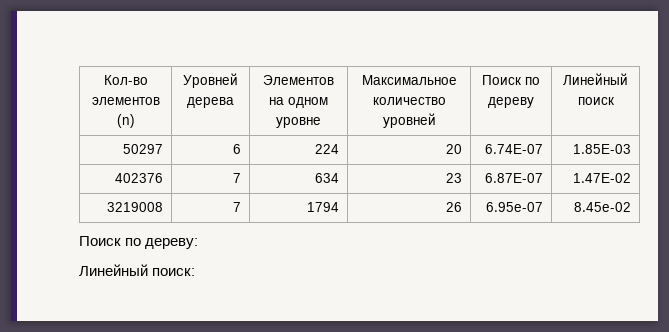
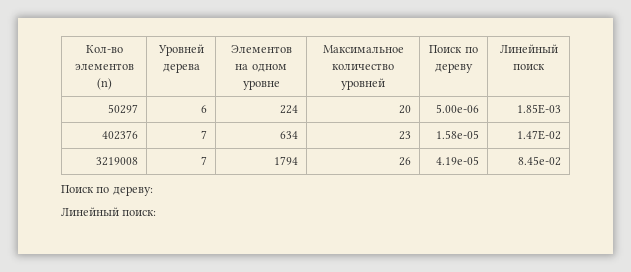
[484,144,543,154] 6.74E-07 -> [435,104,479,113] 5.00e-06
[484,173,543,183] 6.87E-07 -> [435,130,479,139] 1.58e-05
[485,202,543,212] 6.95e-07 -> [435,156,479,165] 4.19e-05

